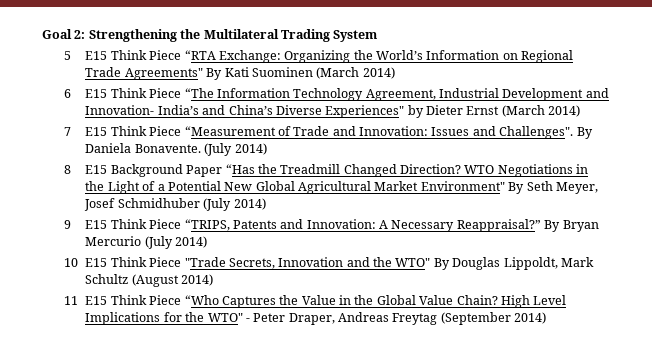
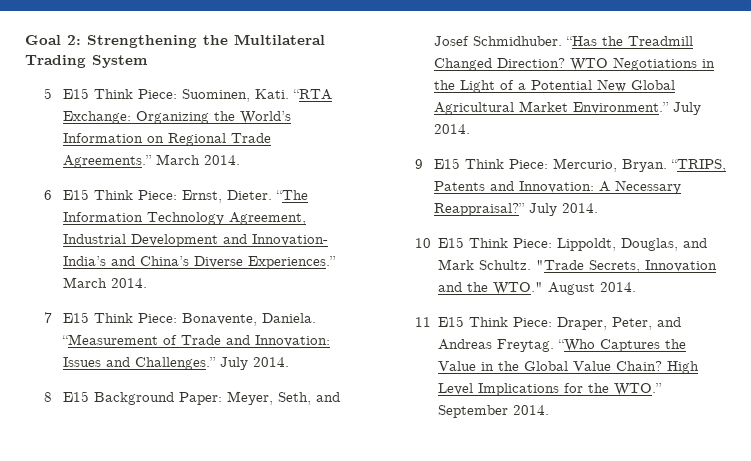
[149,50,182,60] Piece -> [137,89,289,102] Piece: Suominen, Kati.
[124,67,395,80] Agreements" By Kati Suominen (March 2014) -> [62,154,240,168] Agreements.” March 2014.
[149,88,182,98] Piece -> [137,190,272,203] Piece: Ernst, Dieter.
[325,105,581,118] Experiences" by Dieter Ernst (March 2014) -> [247,256,336,269] [62,277,147,288] Experiences.” March 2014.
[149,126,182,136] Piece -> [137,313,316,326] Piece: Bonavente, Daniela.
[499,126,593,139] [85,143,267,156] [63,164,223,177] Challenges". By Daniela Bonavente. (July 2014) // 8 E15 Background Paper -> [134,357,289,370] [43,391,340,405] [433,36,562,46] Challenges.” July 2014. // 8 E15 Background Paper: Meyer, Seth, and Josef Schmidhuber.
[420,181,598,194] [84,198,266,211] Environment" By Seth Meyer, Josef Schmidhuber (July 2014) -> [572,102,701,115] [433,124,470,134] Environment.” July 2014.
[149,219,182,229] Piece -> [508,158,667,172] Piece: Mercurio, Bryan.
[544,220,599,232] [85,236,208,249] [63,257,182,267] By Bryan Mercurio (July 2014) // 10 E15 Think Piece -> [528,203,598,216] [414,237,708,251] [438,259,532,270] July 2014. // 10 E15 Think Piece: Lippoldt, Douglas, and Mark Schultz.
[395,257,594,270] [85,274,214,287] [63,295,182,305] WTO" By Douglas Lippoldt, Mark Schultz (August 2014) // 11 E15 Think Piece -> [493,282,637,295] [414,316,682,330] [438,339,555,352] WTO." August 2014. // 11 E15 Think Piece: Draper, Peter, and Andreas Freytag.
[207,312,547,325] WTO" - Peter Draper, Andreas Freytag (September 2014) -> [614,383,663,396] [438,405,550,418] WTO.” September 2014.

